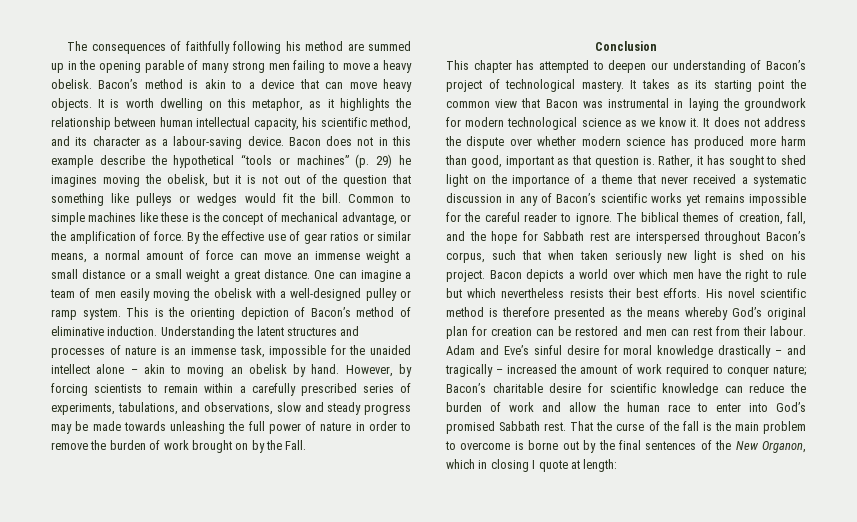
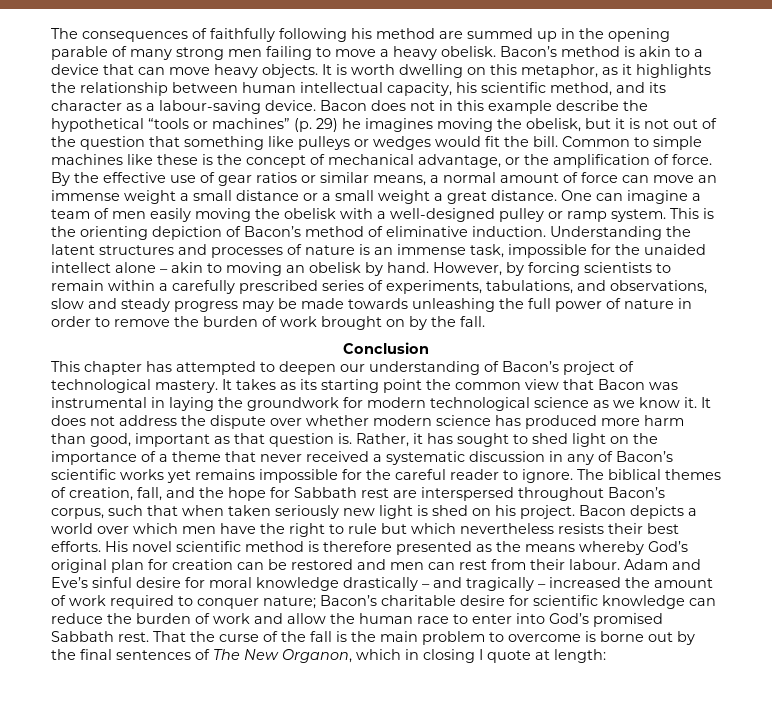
[285,440,307,450] Fall. -> [460,316,485,327] fall.
[715,440,732,450] the -> [213,649,240,660] The

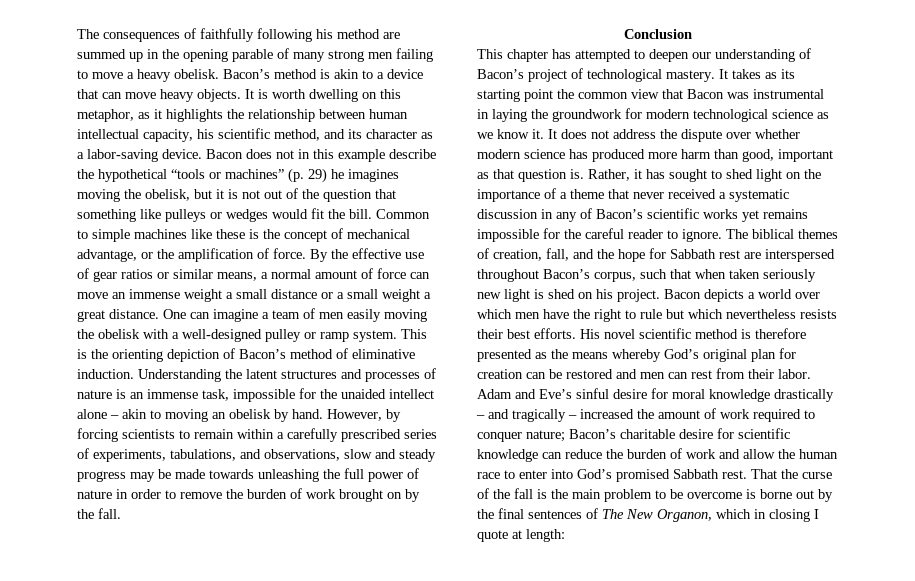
[159,100,261,114] labour-saving -> [87,149,158,162] labor-saving
[569,559,620,570] labour. -> [778,369,811,379] labor.
(504, 637) none -> [670,489,683,499] be

